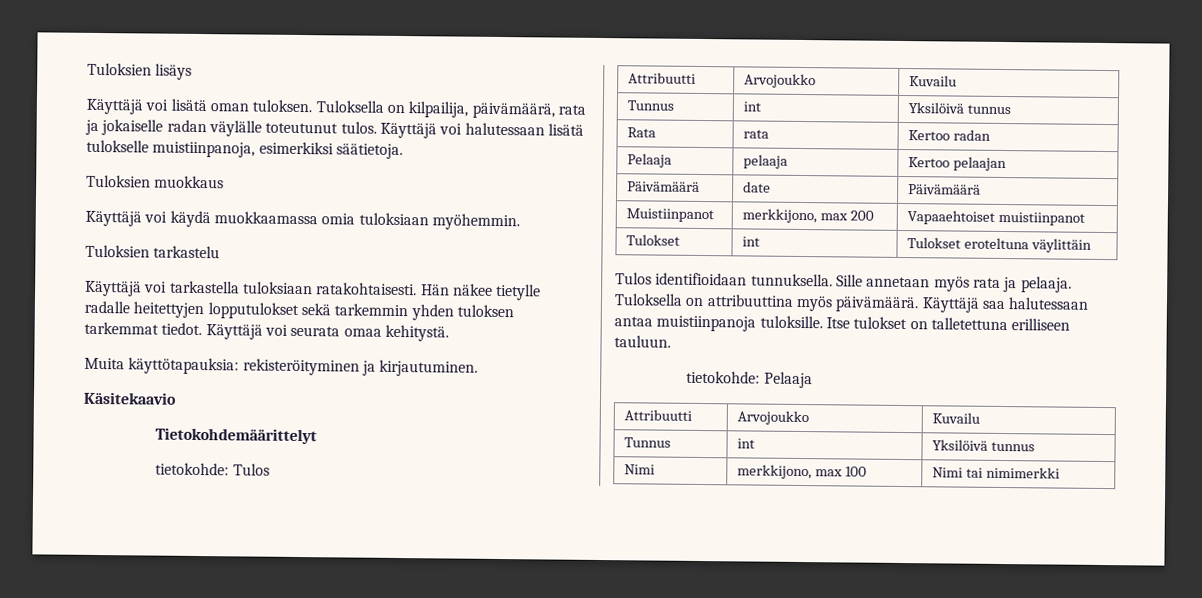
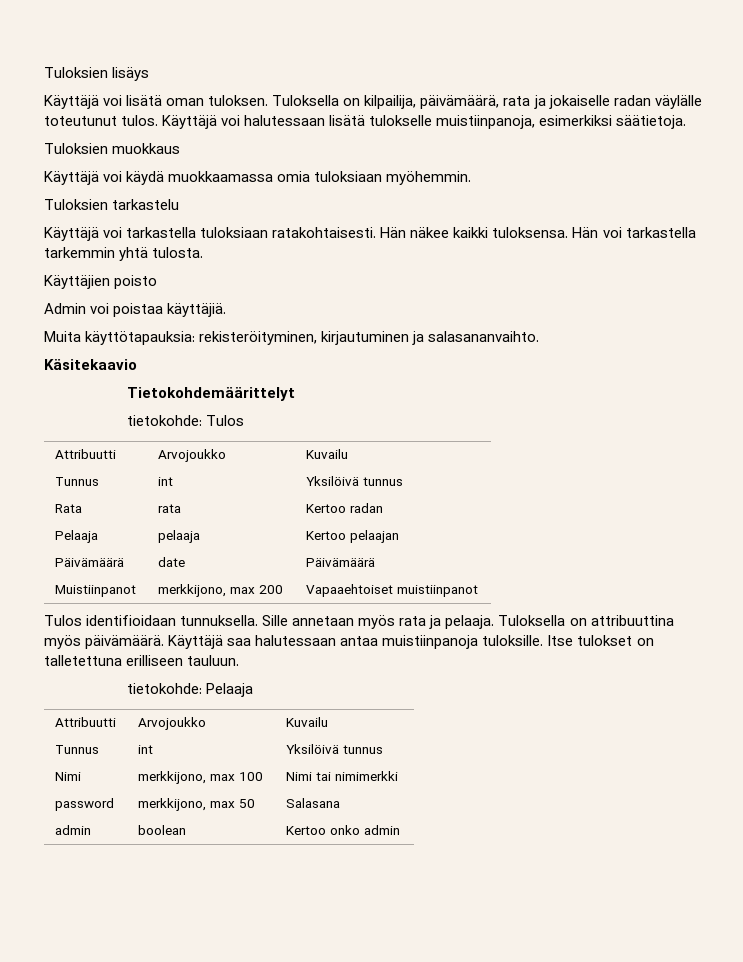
[495,283,542,301] [84,300,514,321] [84,321,449,342] [84,357,479,377] tietylle radalle heitettyjen lopputulokset sekä tarkemmin yhden tuloksen tarkemmat tiedot. Käyttäjä voi seurata omaa kehitystä. // Muita käyttötapauksia: rekisteröityminen ja kirjautuminen. -> [453,227,696,238] [44,247,204,261] [44,275,158,289] [44,303,227,317] [44,331,540,345] kaikki tuloksensa. Hän voi tarkastella tarkemmin yhtä tulosta. // Käyttäjien poisto // Admin voi poistaa käyttäjiä. // Muita käyttötapauksia: rekisteröityminen, kirjautuminen ja salasananvaihto.
[626,234,681,246] [742,236,761,247] [907,237,1092,253] // Tulokset | int | Tulokset eroteltuna väylittäin -> (478, 591) none
(1060, 472) none -> [54,798,114,811] [137,798,255,811] [285,798,340,808] [54,825,91,835] [137,825,186,835] [285,825,400,835] // password | merkkijono, max 50 | Salasana // admin | boolean | Kertoo onko admin

